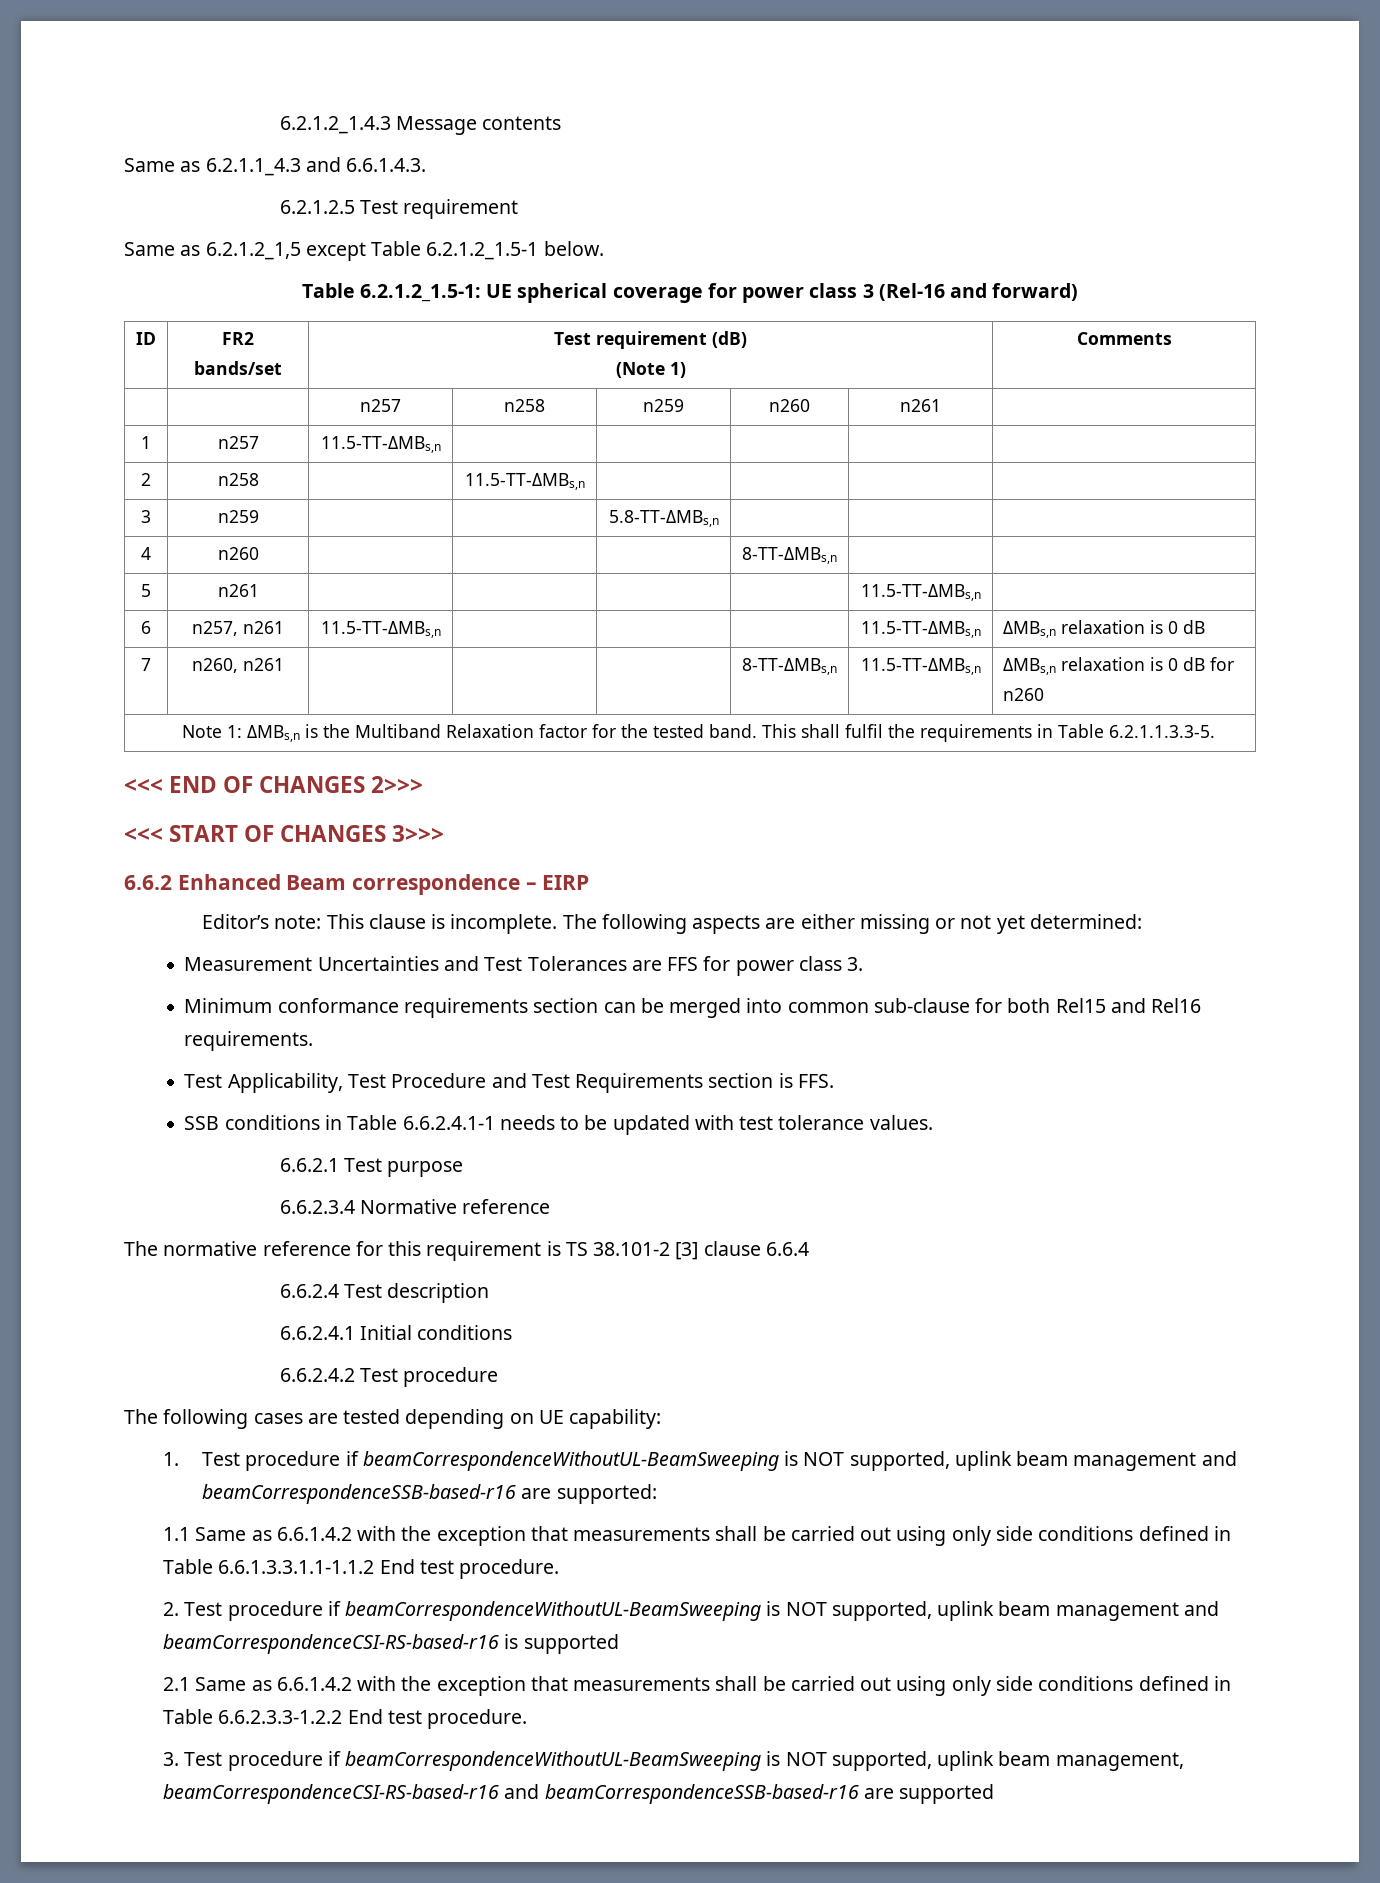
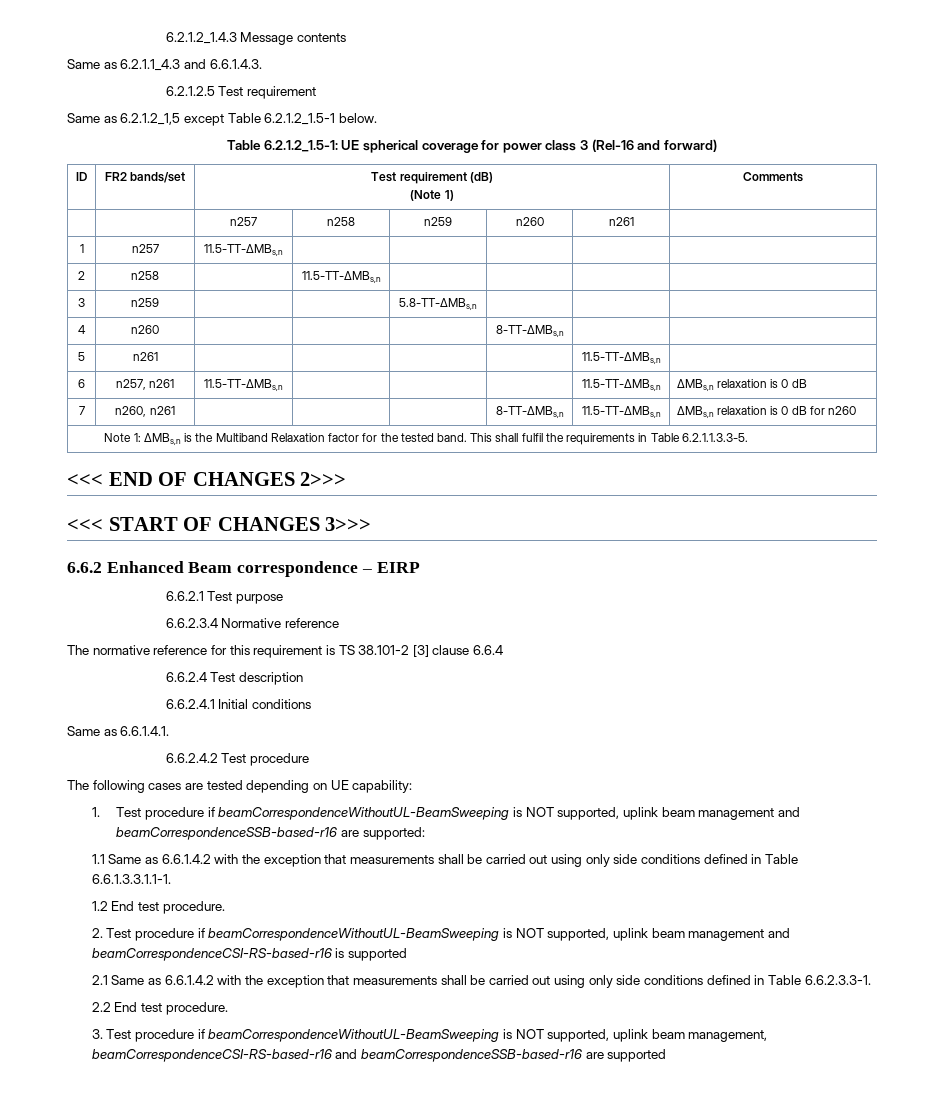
[201,914,1142,934] [184,956,864,976] [184,998,1202,1018] [184,1031,314,1051] [184,1073,834,1093] [184,1115,933,1135] // Editor’s note: This clause is incomplete. The following aspects are either missing or not yet determined: // Measurement Uncertainties and Test Tolerances are FFS for power class 3. // Minimum conformance requirements section can be merged into common sub-clause for both Rel15 and Rel16 requirements. // Test Applicability, Test Procedure and Test Requirements section is FFS. // SSB conditions in Table 6.6.2.4.1-1 needs to be updated with test tolerance values. -> (420, 567) none
(513, 1332) none -> [67,726,170,736] // Same as 6.6.1.4.1.
[218,1560,375,1574] 6.6.1.3.3.1.1-1.1.2 -> [91,874,171,884] [91,901,108,911] 6.6.1.3.3.1.1-1. // 1.2
[218,1710,343,1724] 6.6.2.3.3-1.2.2 -> [804,975,871,985] [91,1002,111,1012] 6.6.2.3.3-1. // 2.2

